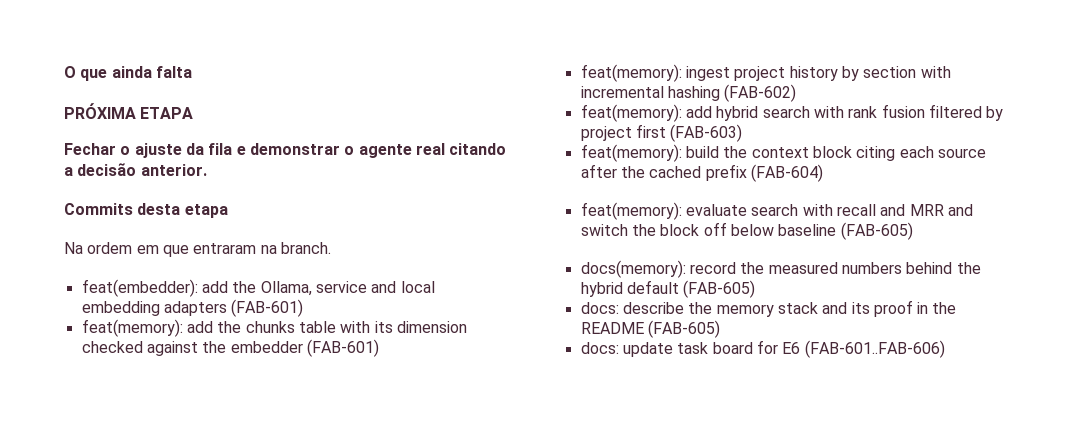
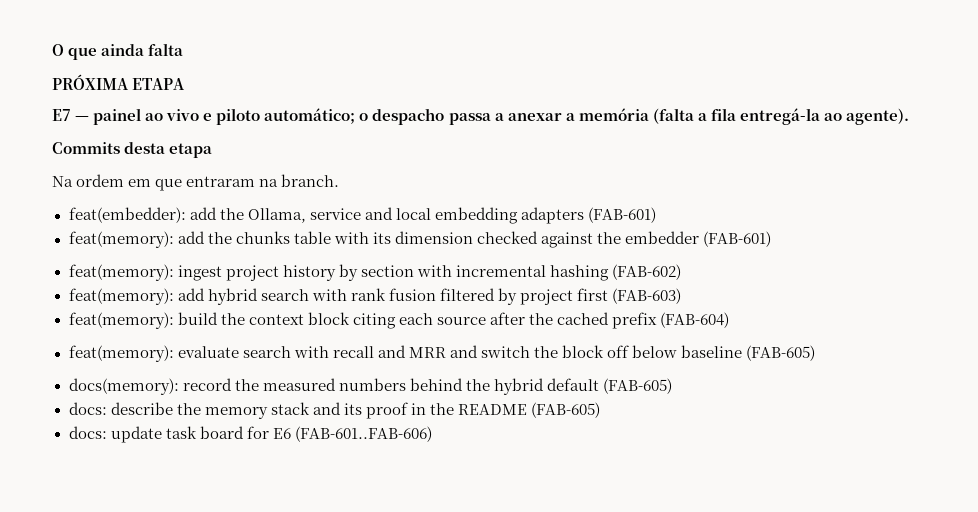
[64,143,507,158] [64,163,207,176] Fechar o ajuste da fila e demonstrar o agente real citando a decisão anterior. -> [52,108,909,125] E7 — painel ao vivo e piloto automático; o despacho passa a anexar a memória (falta a fila entregá-la ao agente).

